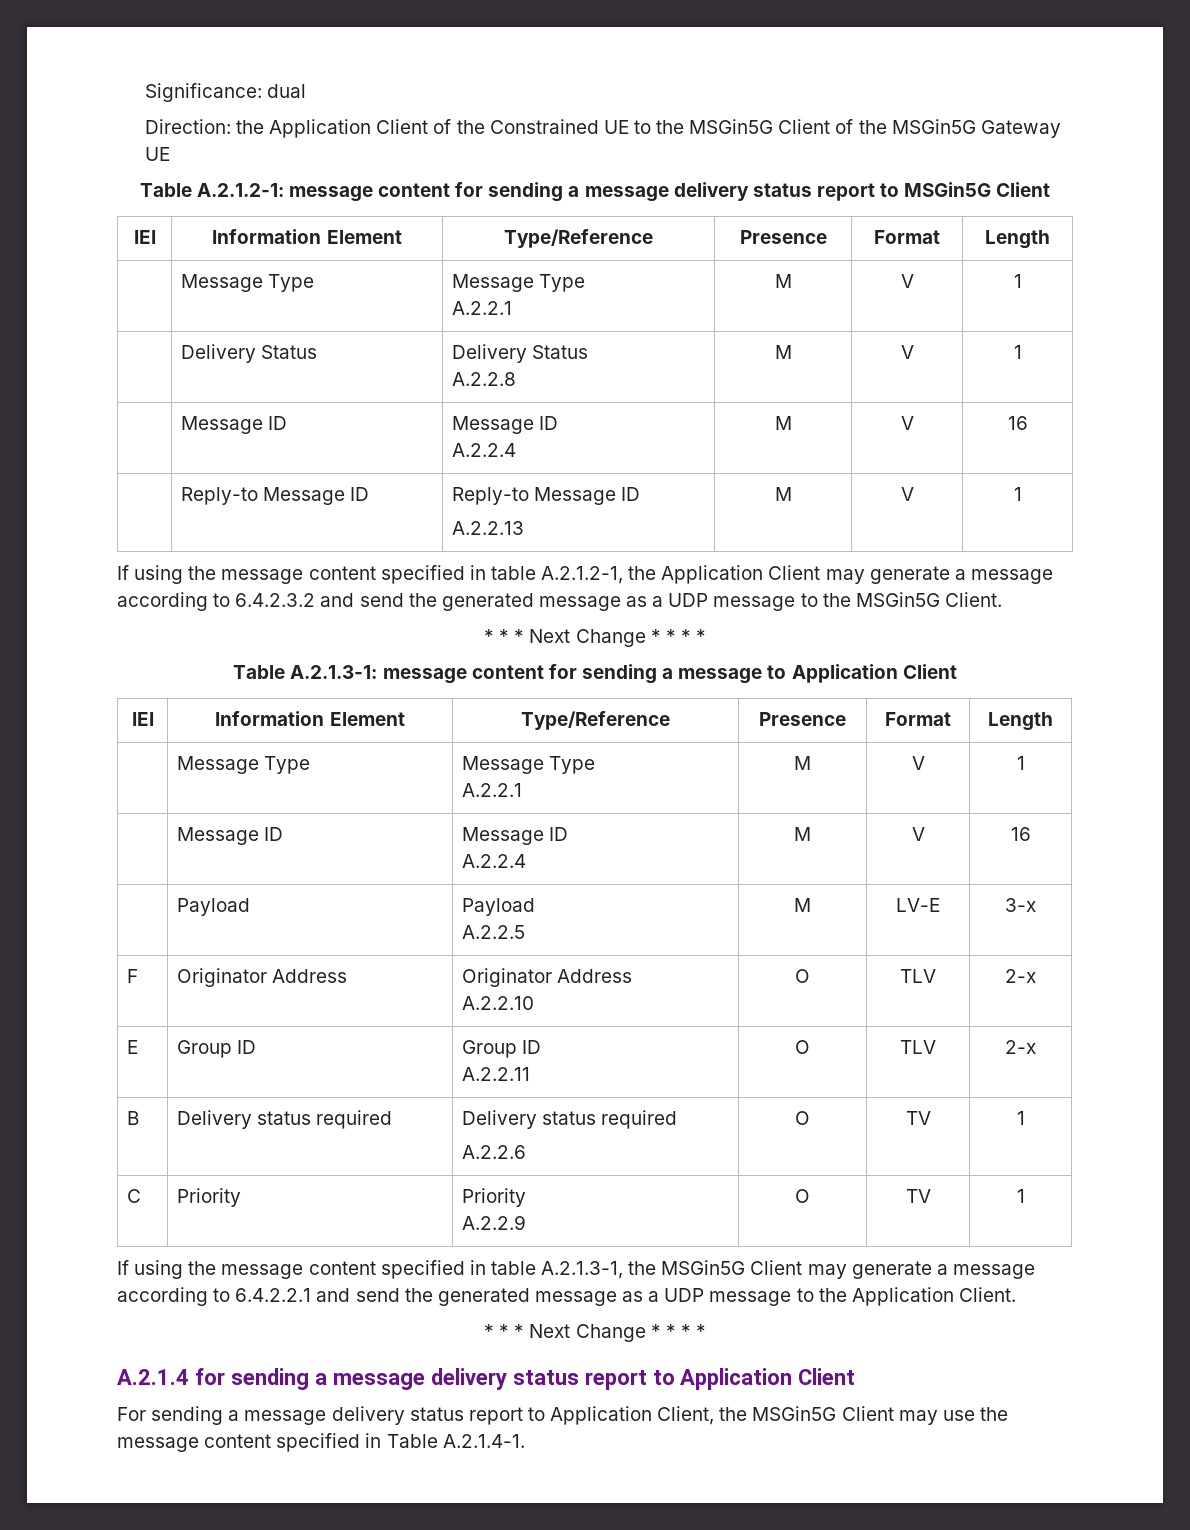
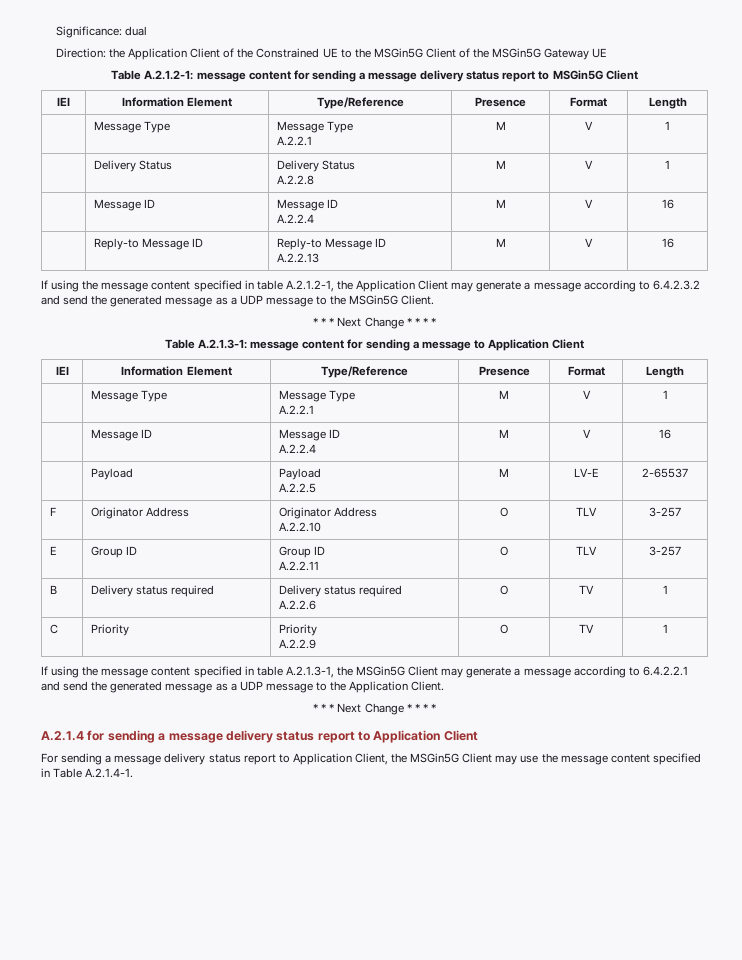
[1013,487,1022,501] 1 -> [661,238,674,248] 16
[1005,898,1036,912] 3-x -> [642,468,688,478] 2-65537
[1005,969,1036,983] 2-x -> [649,507,681,517] 3-257
[1005,1040,1036,1054] 2-x -> [649,546,681,556] 3-257

